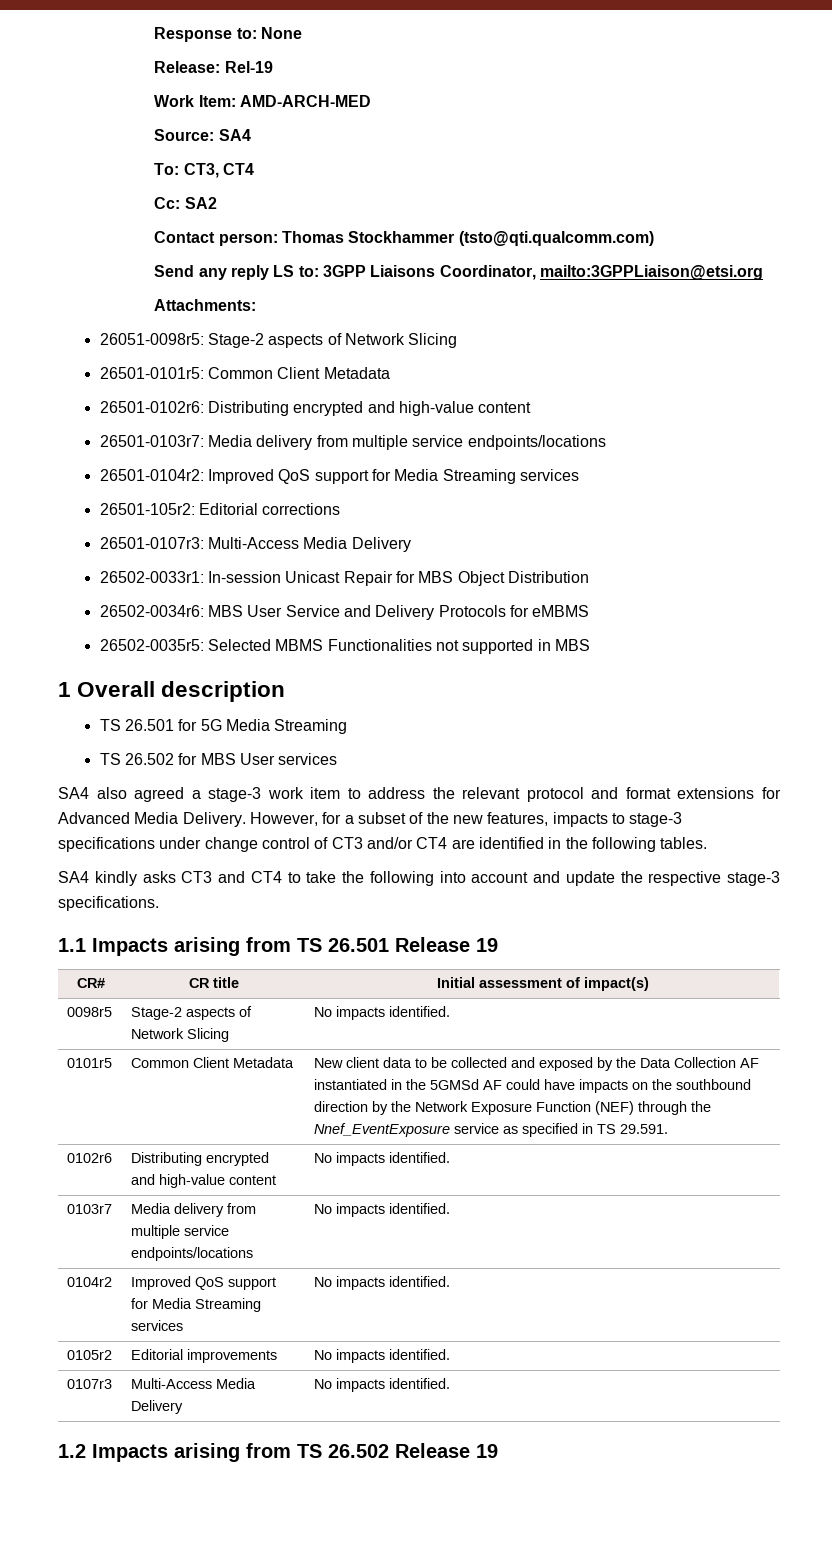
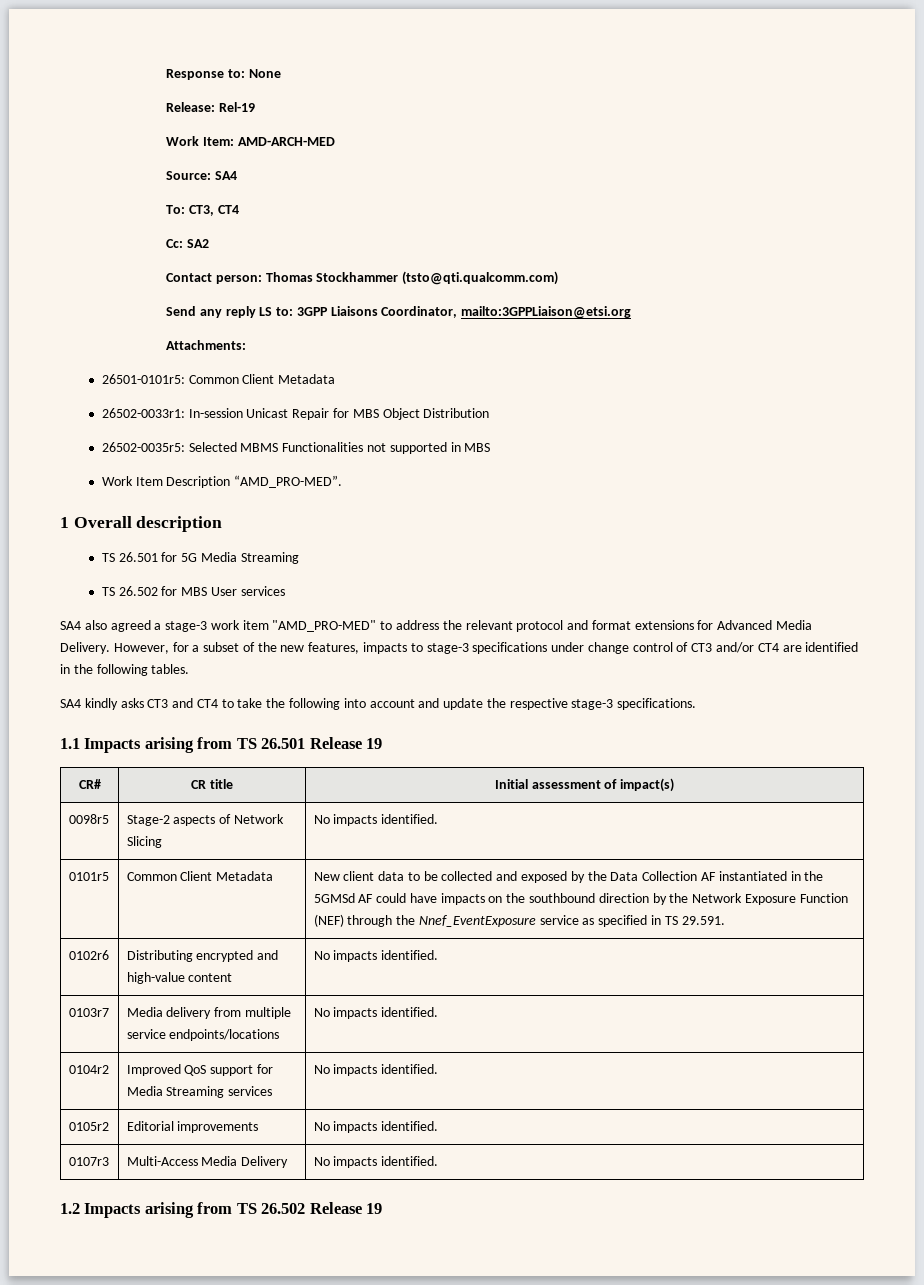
[99,333,458,348] [99,367,390,379] [99,401,532,416] [99,435,606,450] [99,469,579,484] [99,503,341,515] [99,537,411,552] 26051-0098r5: Stage-2 aspects of Network Slicing // 26501-0101r5: Common Client Metadata // 26501-0102r6: Distributing encrypted and high-value content // 26501-0103r7: Media delivery from multiple service endpoints/locations // 26501-0104r2: Improved QoS support for Media Streaming services // 26501-105r2: Editorial corrections // 26501-0107r3: Multi-Access Media Delivery -> [101,374,336,384] 26501-0101r5: Common Client Metadata
[99,605,590,620] // 26502-0034r6: MBS User Service and Delivery Protocols for eMBMS -> (490, 413) none
(590, 645) none -> [101,475,343,488] // Work Item Description “AMD_PRO-MED”.
(341, 793) none -> [272,620,377,632] "AMD_PRO-MED"

